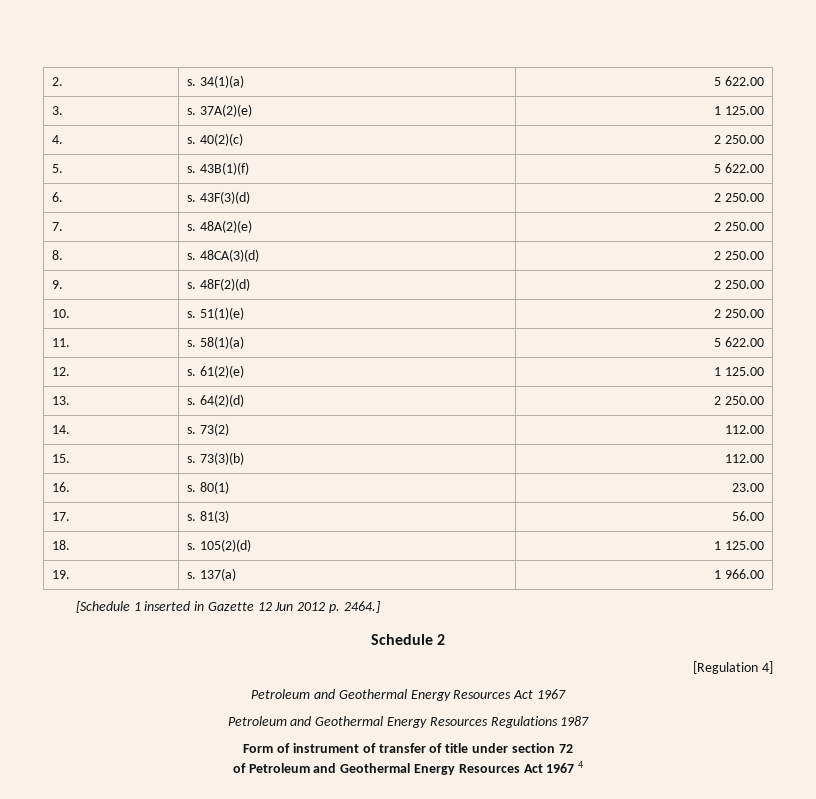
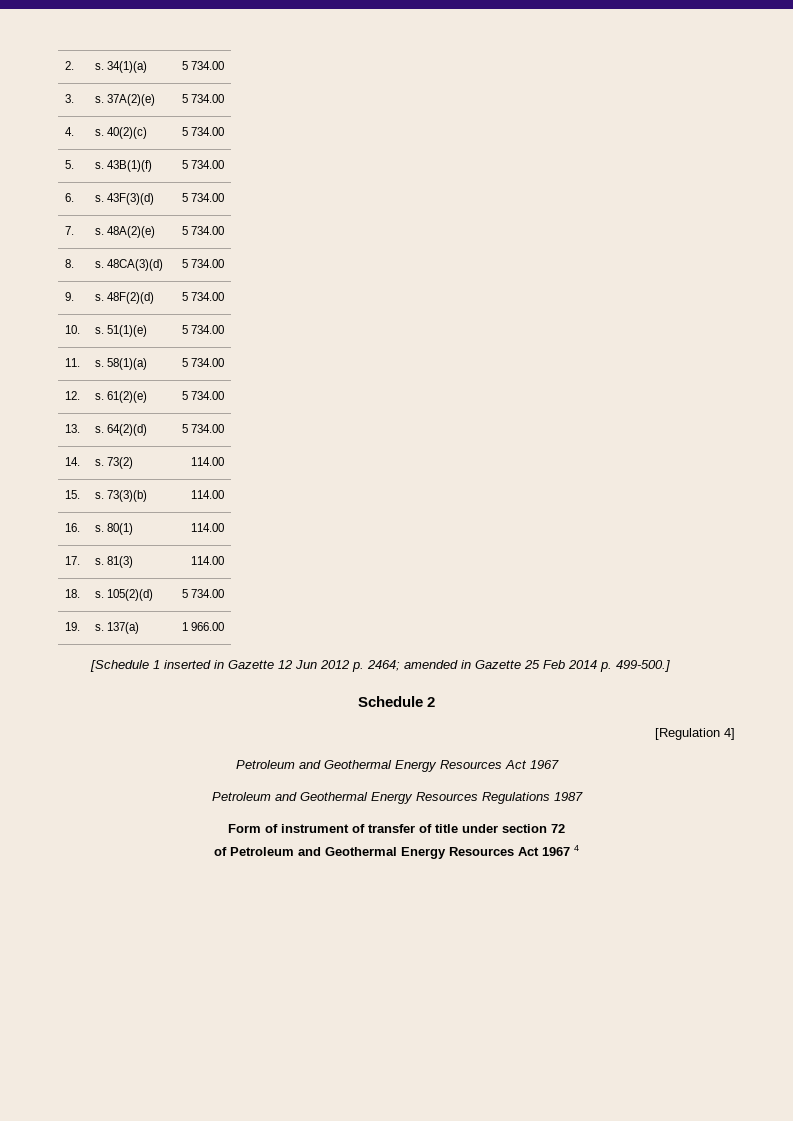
[725,76,765,86] 622.00 -> [190,61,224,70] 734.00
[714,106,765,115] 1 125.00 -> [181,94,224,103] 5 734.00
[714,135,765,144] 2 250.00 -> [181,127,224,136] 5 734.00
[725,163,765,173] 622.00 -> [190,160,224,169] 734.00
[714,193,765,202] 2 250.00 -> [181,193,224,202] 5 734.00
[714,222,765,231] 2 250.00 -> [181,226,224,235] 5 734.00
[714,251,765,260] 2 250.00 -> [181,259,224,268] 5 734.00
[714,280,765,289] 2 250.00 -> [181,292,224,301] 5 734.00
[714,309,765,318] 2 250.00 -> [181,325,224,334] 5 734.00
[725,337,765,347] 622.00 -> [190,358,224,367] 734.00
[714,367,765,376] 1 125.00 -> [181,391,224,400] 5 734.00
[714,396,765,405] 2 250.00 -> [181,424,224,433] 5 734.00
[725,425,765,434] 112.00 -> [190,457,224,466] 114.00
[725,454,765,463] 112.00 -> [190,490,224,499] 114.00
[732,483,765,492] 23.00 -> [190,523,224,532] 114.00
[732,511,765,521] 56.00 -> [190,556,224,565] 114.00
[714,541,765,550] 1 125.00 -> [181,589,224,598] 5 734.00
[343,601,380,613] 2464.] -> [367,660,671,672] 2464; amended in Gazette 25 Feb 2014 p. 499-500.]

